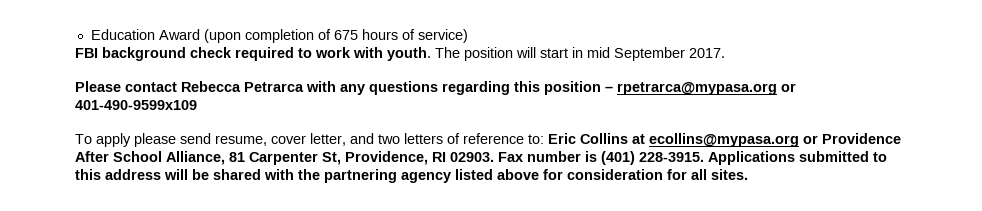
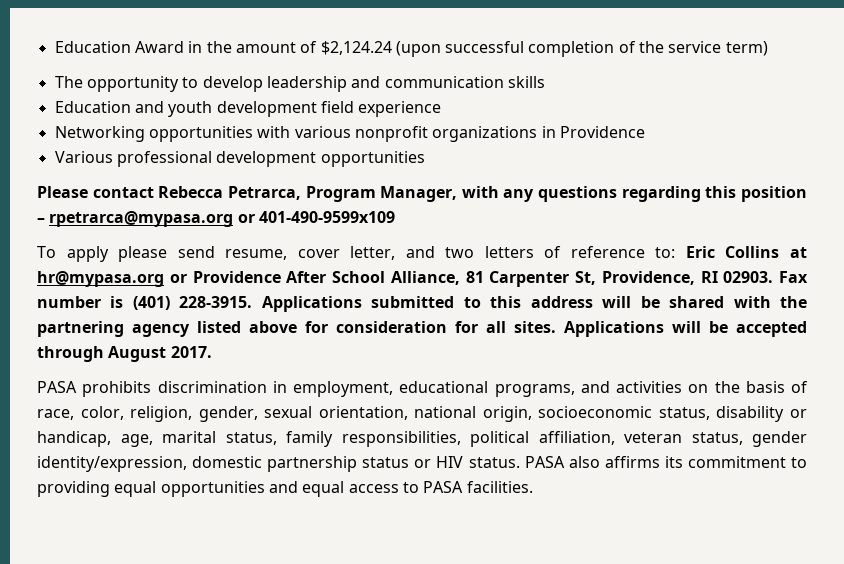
[203,29,468,43] [75,47,725,61] (upon completion of 675 hours of service) // FBI background check required to work with youth. The position will start in mid September 2017. -> [188,41,768,57] [54,76,545,92] [54,101,442,117] [54,126,645,142] [54,151,425,167] in the amount of $2,124.24 (upon successful completion of the service term) // The opportunity to develop leadership and communication skills // Education and youth development field experience // Networking opportunities with various nonprofit organizations in Providence // Various professional development opportunities
[244,82,304,92] Petrarca -> [227,186,458,202] Petrarca, Program Manager,
[649,133,799,147] ecollins@mypasa.org -> [37,271,164,287] hr@mypasa.org
(748, 174) none -> [564,321,807,337] [37,346,212,362] [37,381,808,397] [37,406,807,422] [37,431,807,447] [37,456,808,472] [37,481,533,497] Applications will be accepted through August 2017. // PASA prohibits discrimination in employment, educational programs, and activities on the basis of race, color, religion, gender, sexual orientation, national origin, socioeconomic status, disability or handicap, age, marital status, family responsibilities, political affiliation, veteran status, gender identity/expression, domestic partnership status or HIV status. PASA also affirms its commitment to providing equal opportunities and equal access to PASA facilities.

